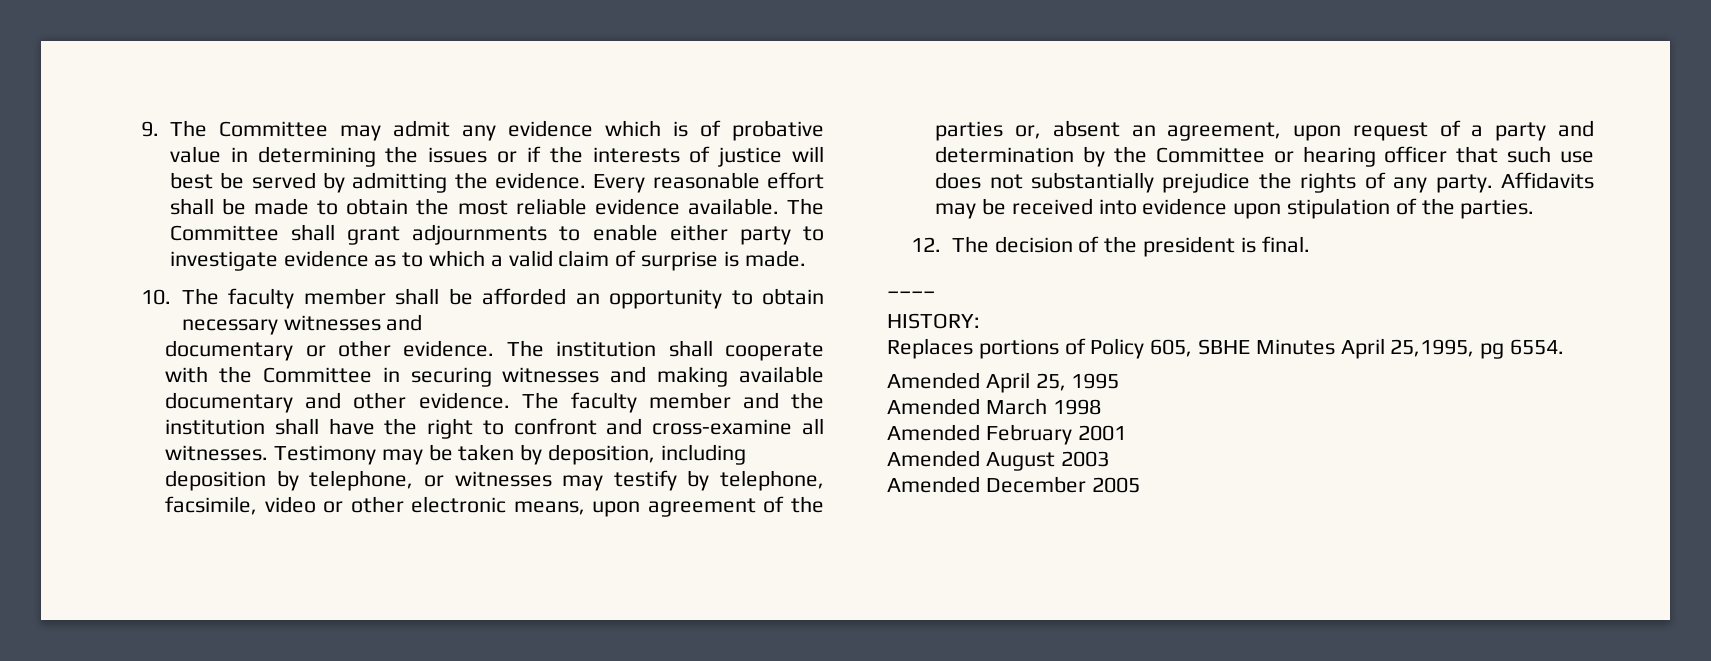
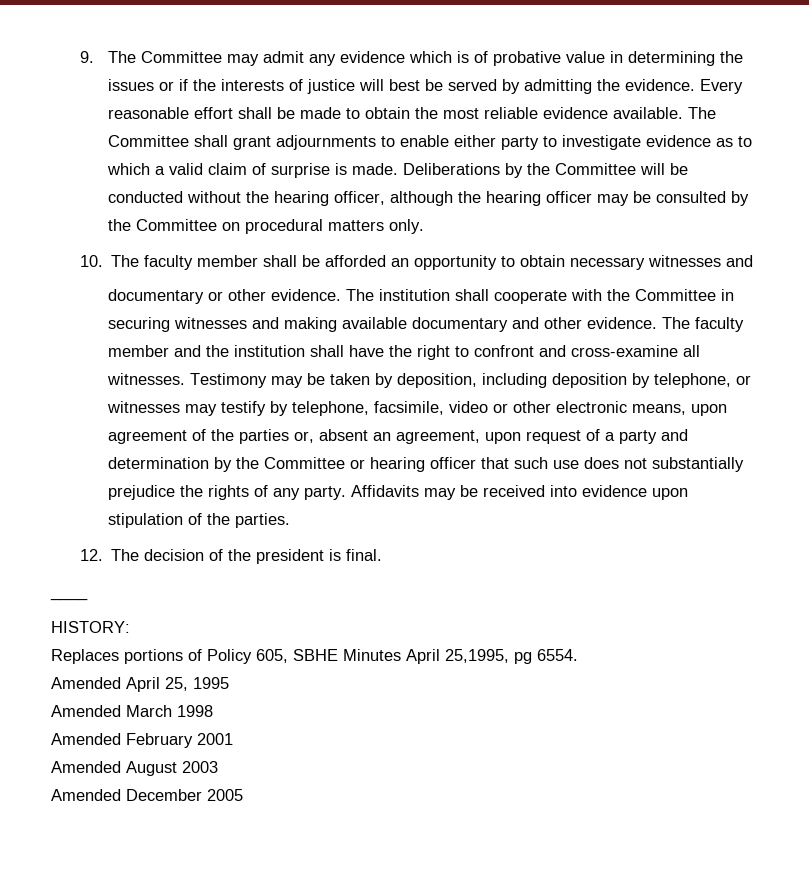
(806, 258) none -> [403,163,689,178] [108,191,750,206] [108,219,425,234] Deliberations by the Committee will be conducted without the hearing officer, although the hearing officer may be consulted by the Committee on procedural matters only.

